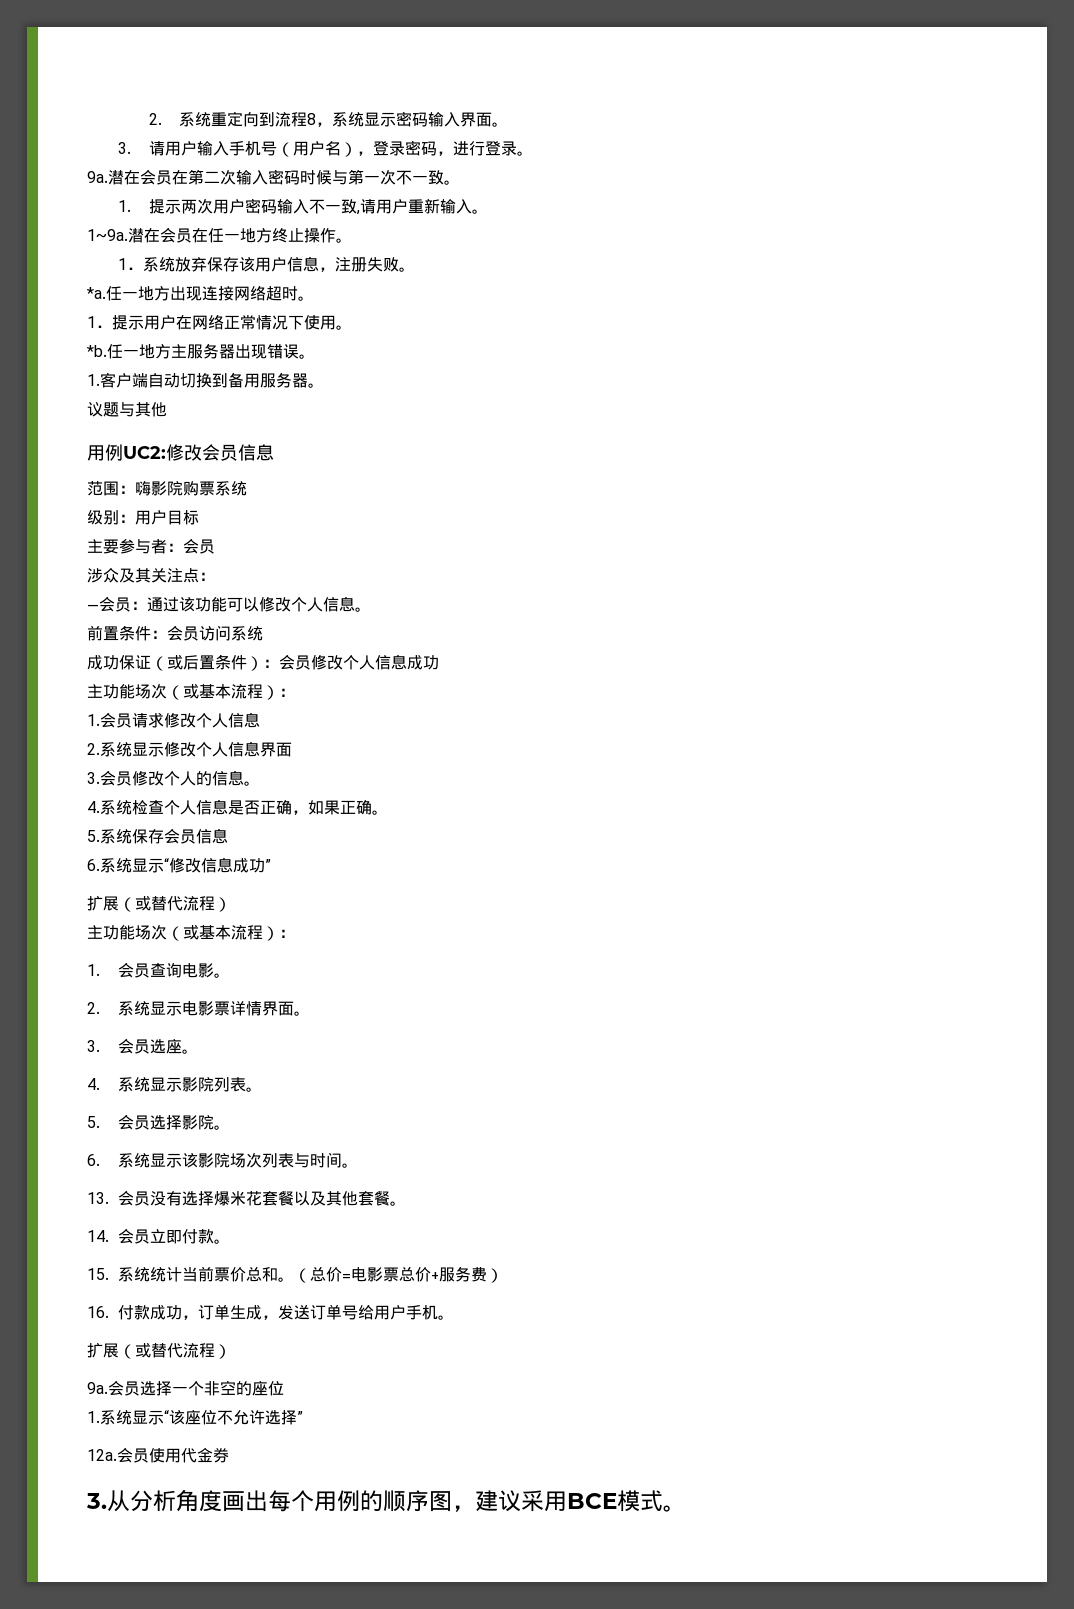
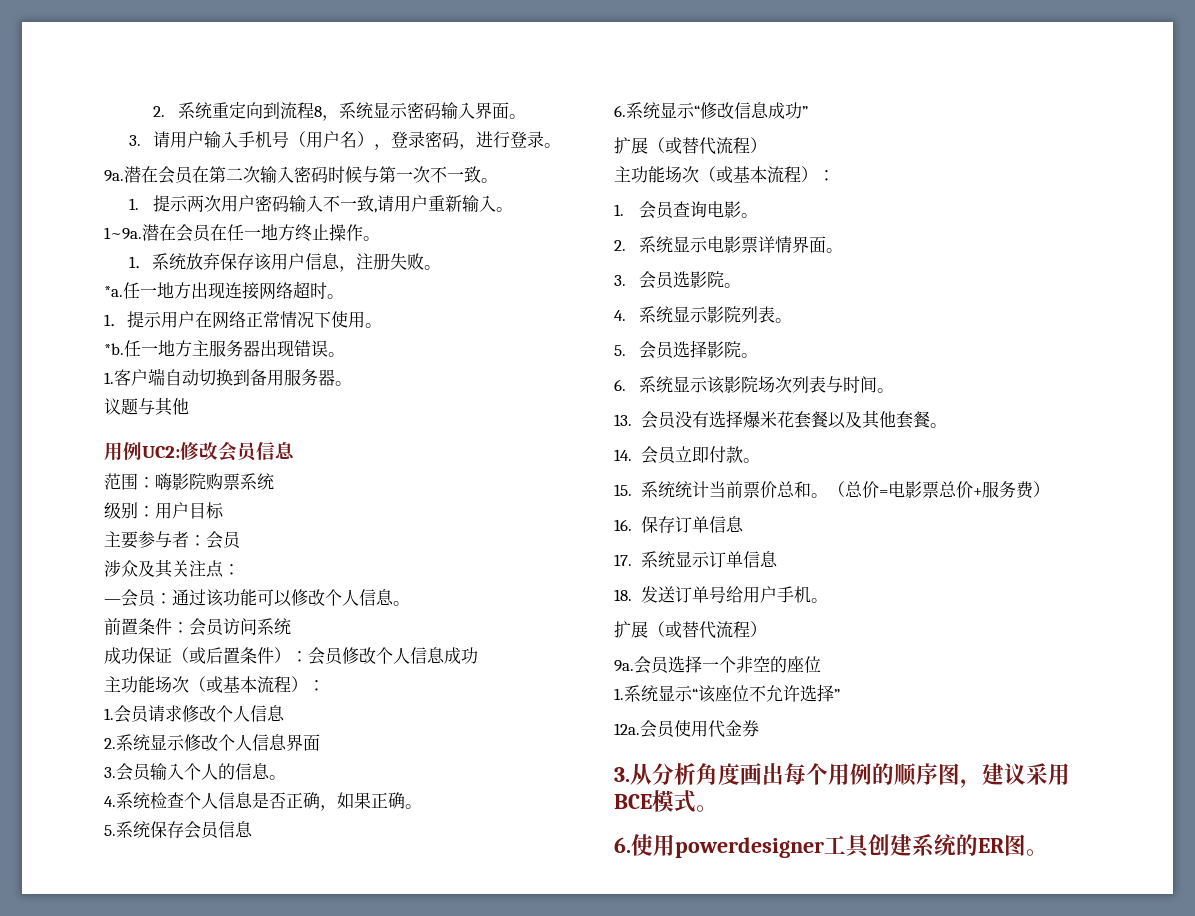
[132,770,164,786] 修改 -> [150,763,184,780] 输入
[165,1039,182,1054] 座 -> [689,271,724,288] 影院
[117,1304,278,1320] 付款成功，订单生成， -> [640,516,744,533] [614,551,778,568] [614,589,632,601] 保存订单信息 // 17.系统显示订单信息 // 18.
(686, 1508) none -> [614,834,1048,858] // 6.使用powerdesigner工具创建系统的ER图。

